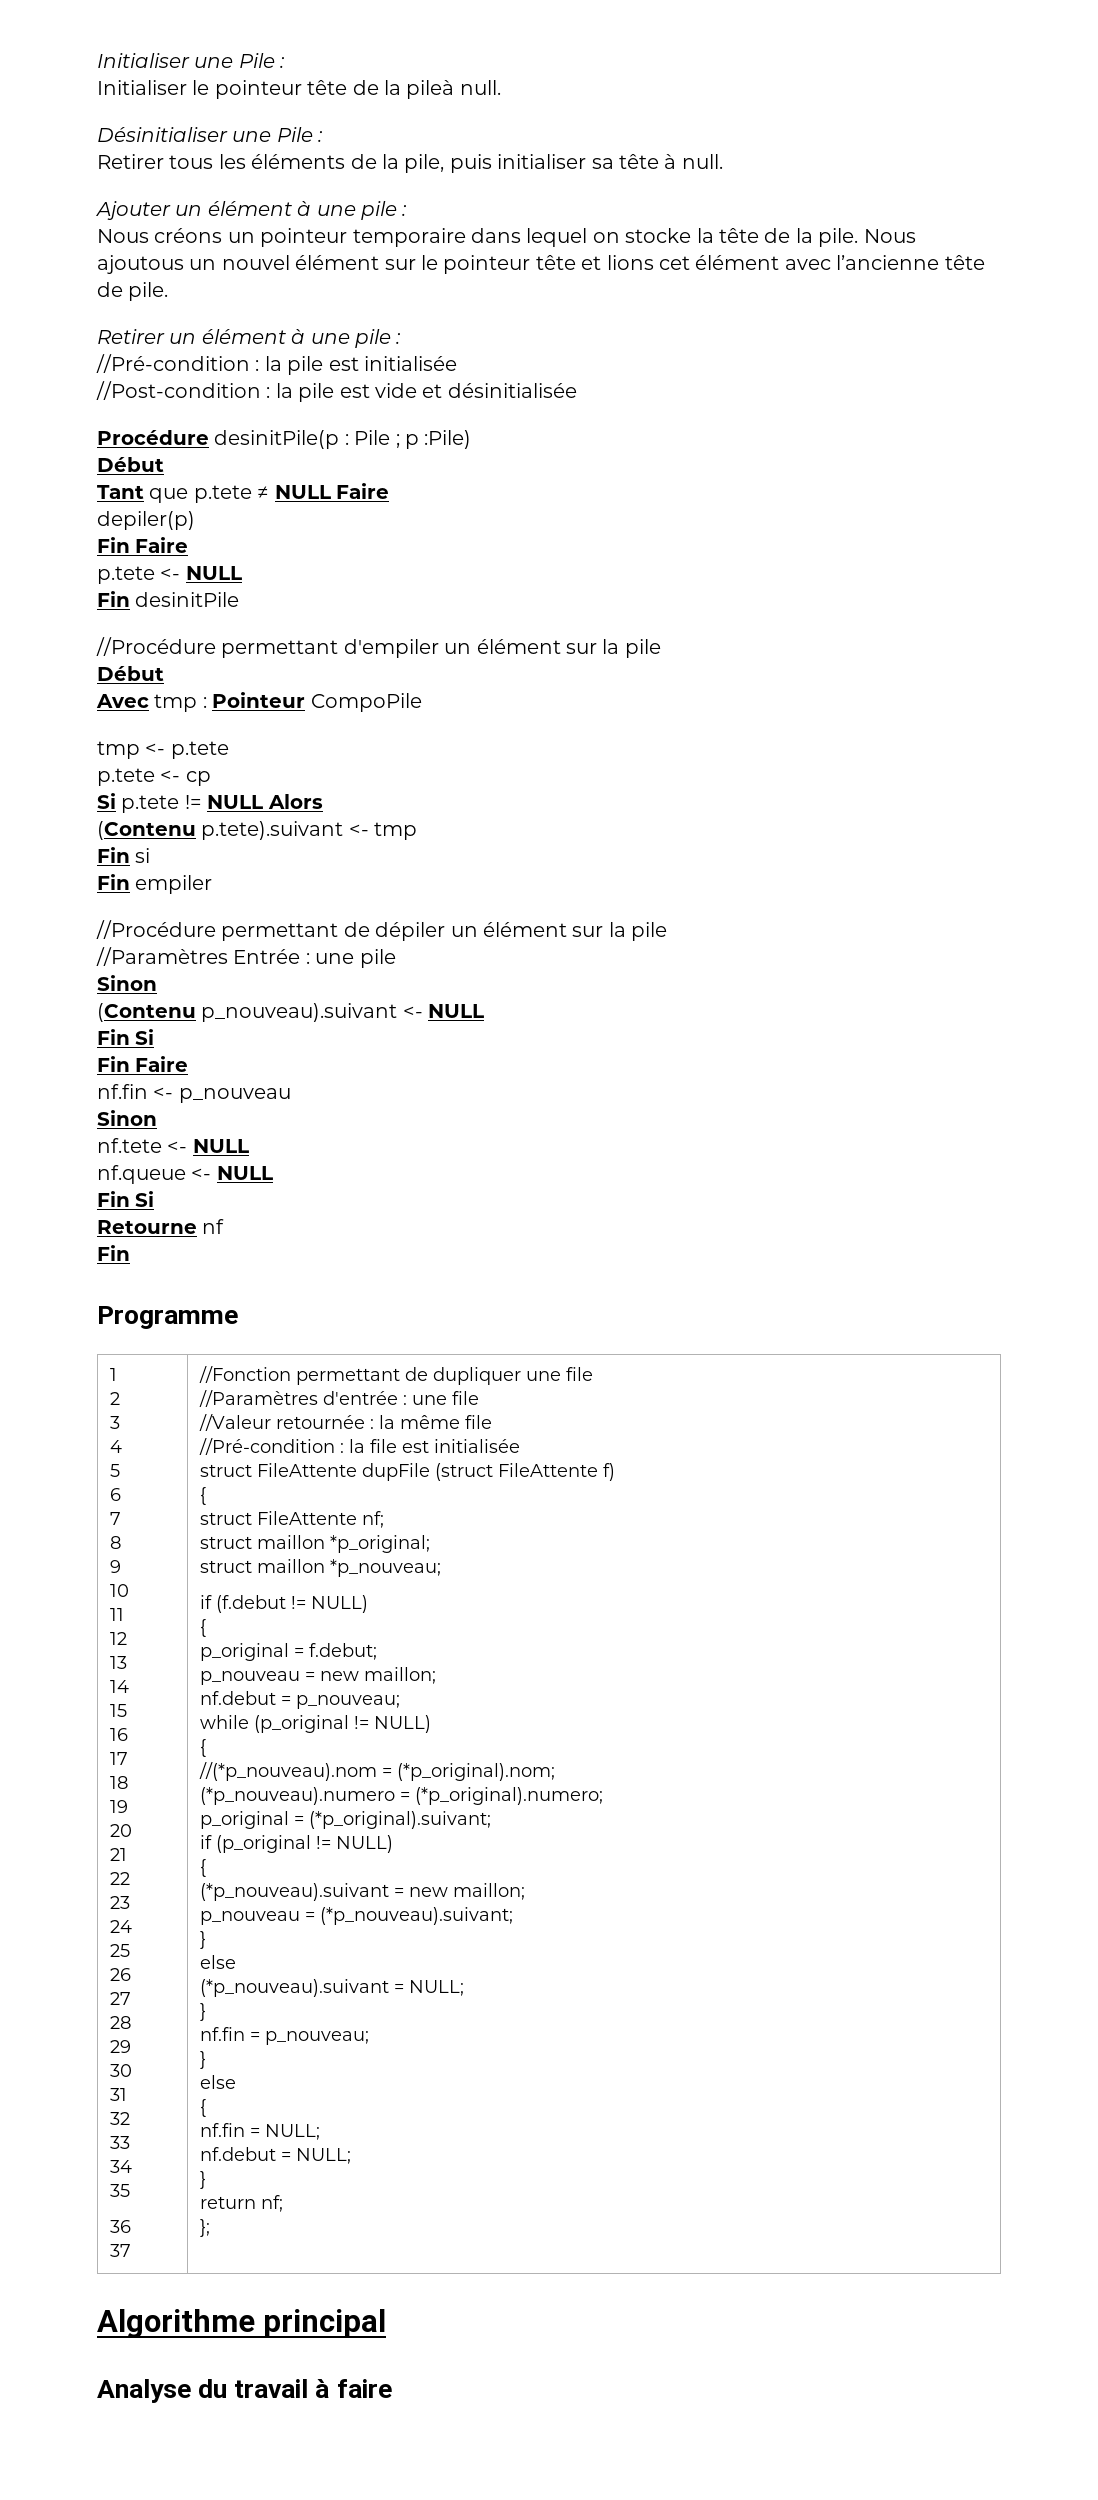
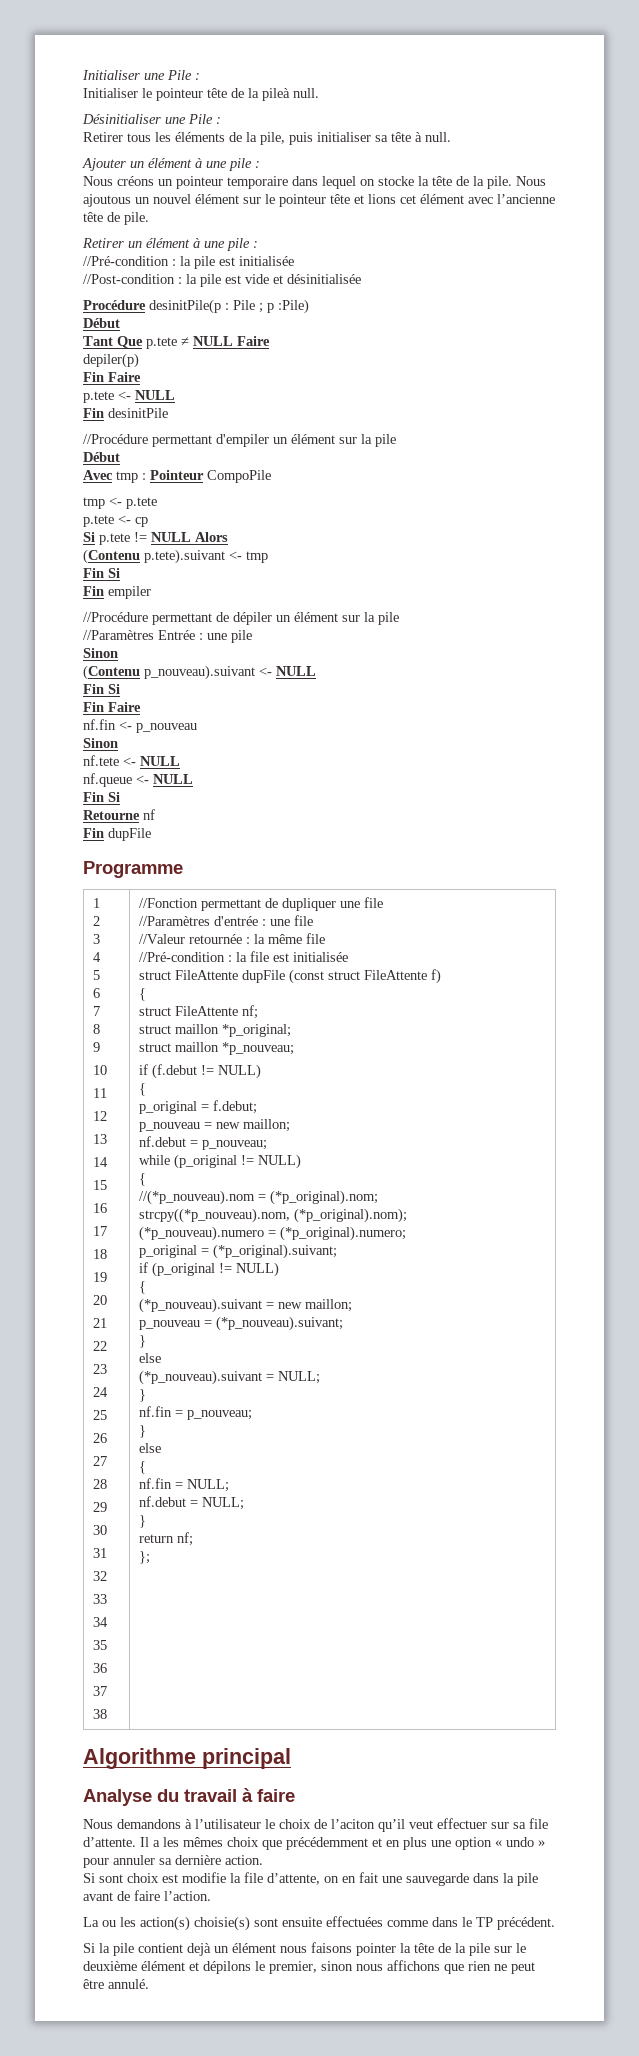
[149,488,189,503] que -> [117,336,143,348] Que
[135,848,151,863] si -> [108,568,120,578] Si
(130, 1253) none -> [108,828,151,841] dupFile
(132, 2250) none -> [93,1709,108,1719] // 38
[435,1463,494,1481] (struct -> [289,969,361,984] (const struct
(556, 1772) none -> [139,1208,408,1223] // strcpy((*p_nouveau).nom, (*p_original).nom);
(392, 2388) none -> [83,1818,548,1832] [83,1837,545,1850] [83,1855,263,1868] [83,1872,538,1886] [83,1890,211,1901] [83,1916,555,1931] [83,1942,526,1956] [83,1960,535,1974] [83,1979,149,1989] // Nous demandons à l’utilisateur le choix de l’aciton qu’il veut effectuer sur sa file d’attente. Il a les mêmes choix que précédemment et en plus une option « undo » pour annuler sa dernière action. // Si sont choix est modifie la file d’attente, on en fait une sauvegarde dans la pile avant de faire l’action. // La ou les action(s) choisie(s) sont ensuite effectuées comme dans le TP précédent. // Si la pile contient dejà un élément nous faisons pointer la tête de la pile sur le deuxième élément et dépilons le premier, sinon nous affichons que rien ne peut être annulé.

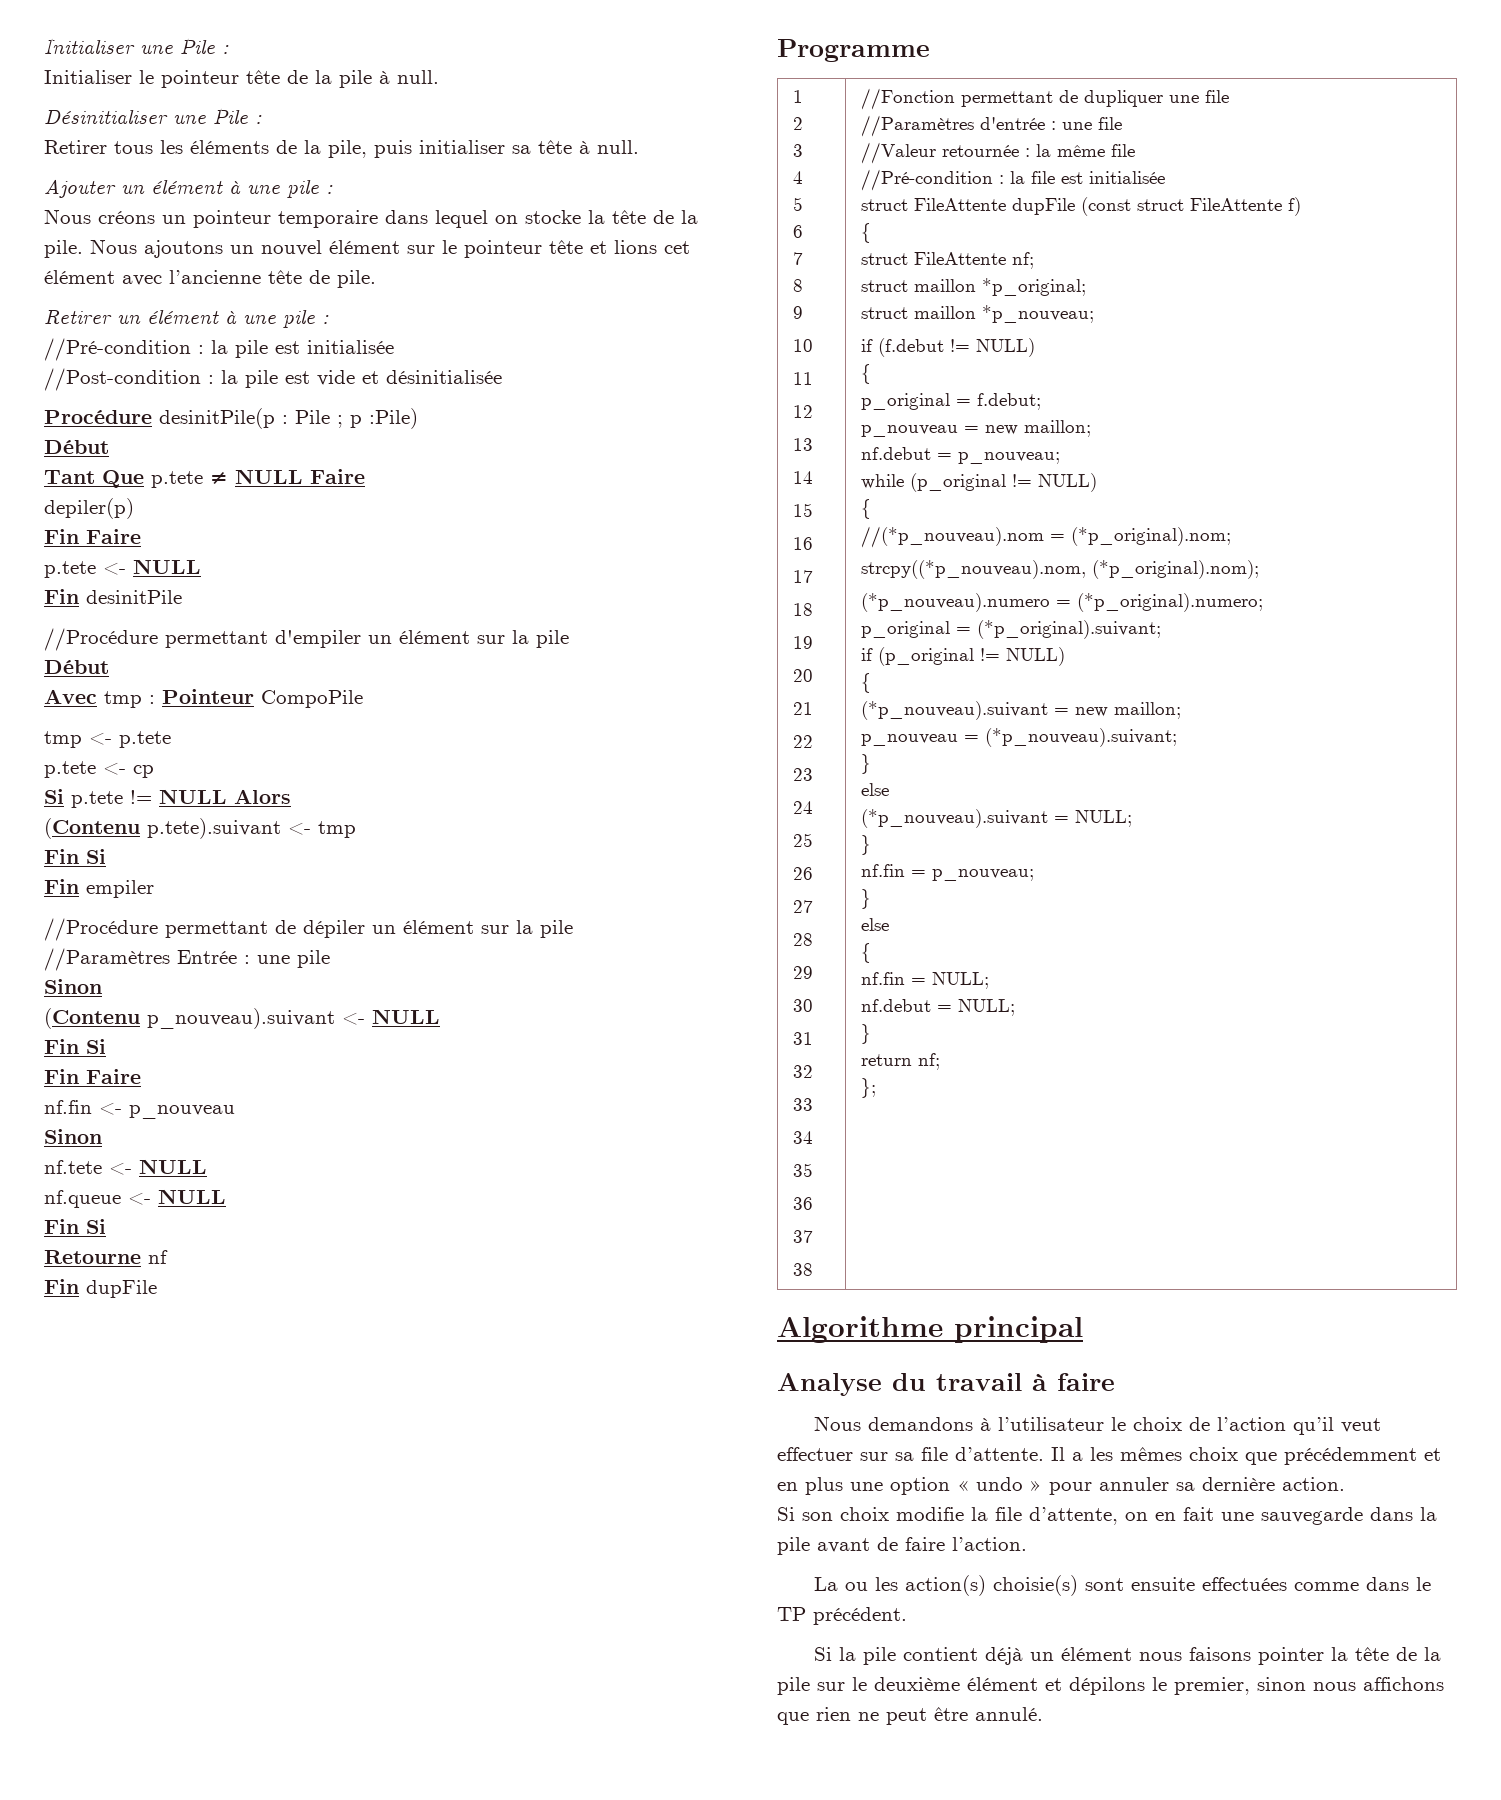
[262,88,290,101] pileà -> [339,70,390,88] pile à
[83,194,131,207] ajoutous -> [144,240,223,258] ajoutons
[331,1819,375,1829] l’aciton -> [1216,1417,1286,1431] l’action
[99,1873,178,1883] sont choix est -> [802,1507,889,1521] son choix
[187,1943,211,1956] dejà -> [984,1647,1023,1665] déjà

